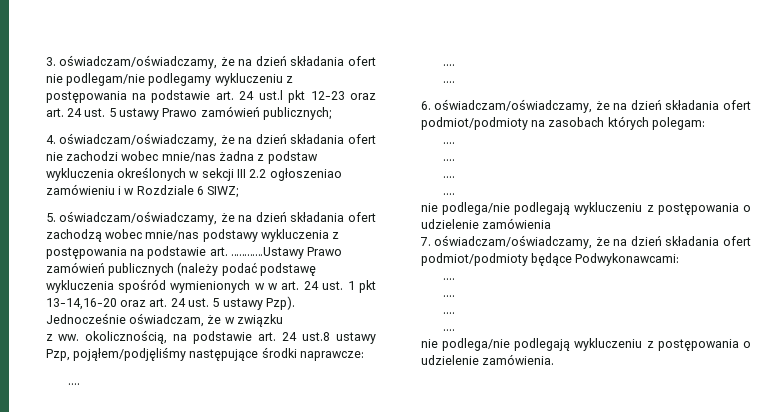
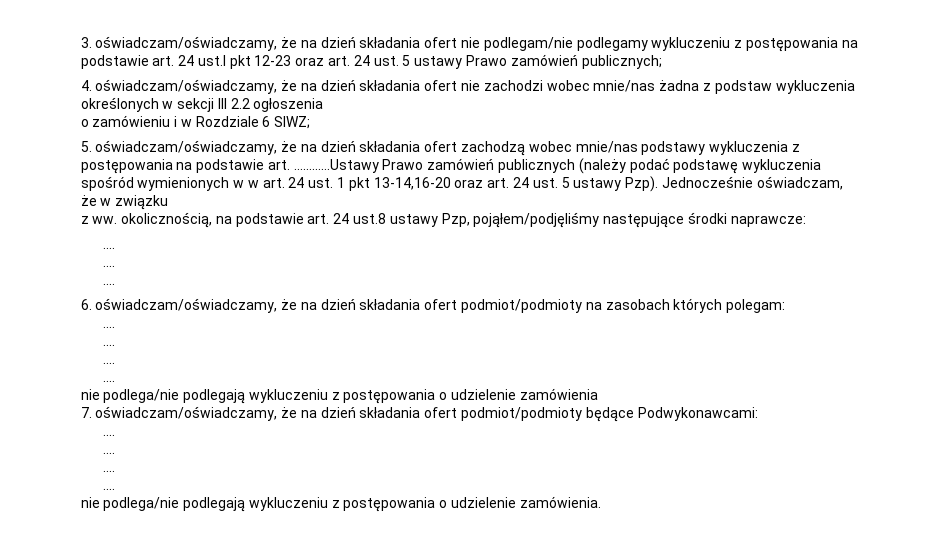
[269,168,342,181] ogłoszeniao -> [253,98,324,112] [80,119,89,127] ogłoszenia // o

